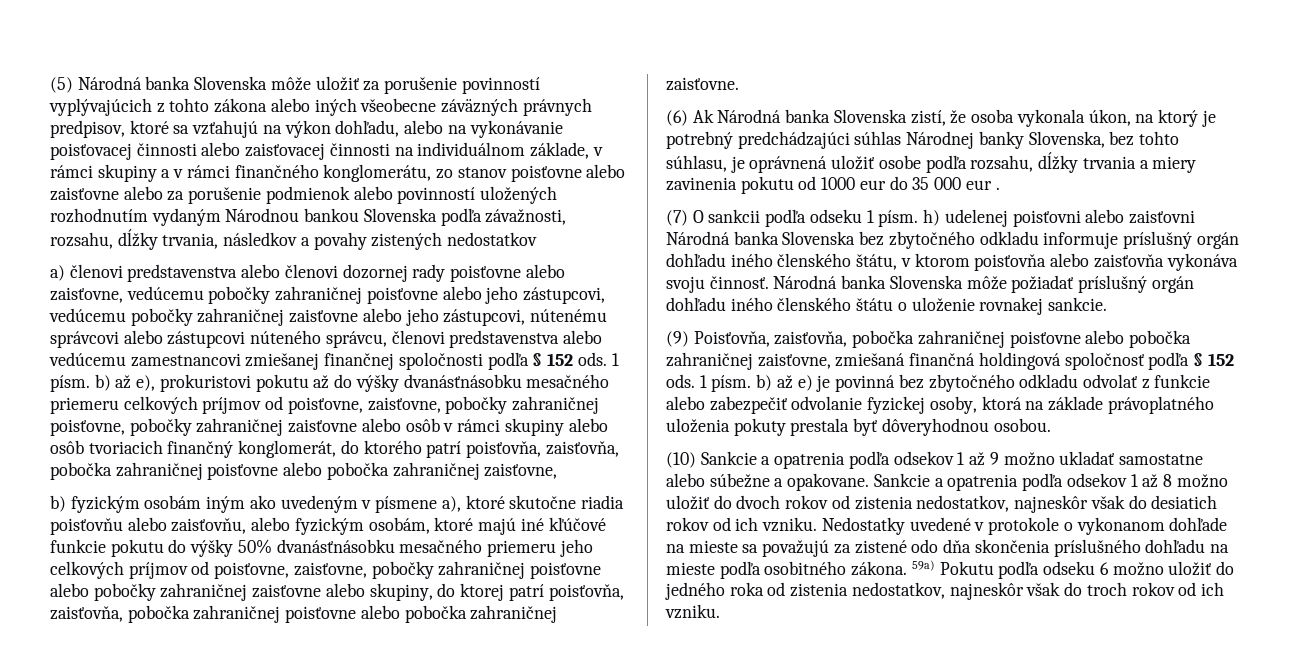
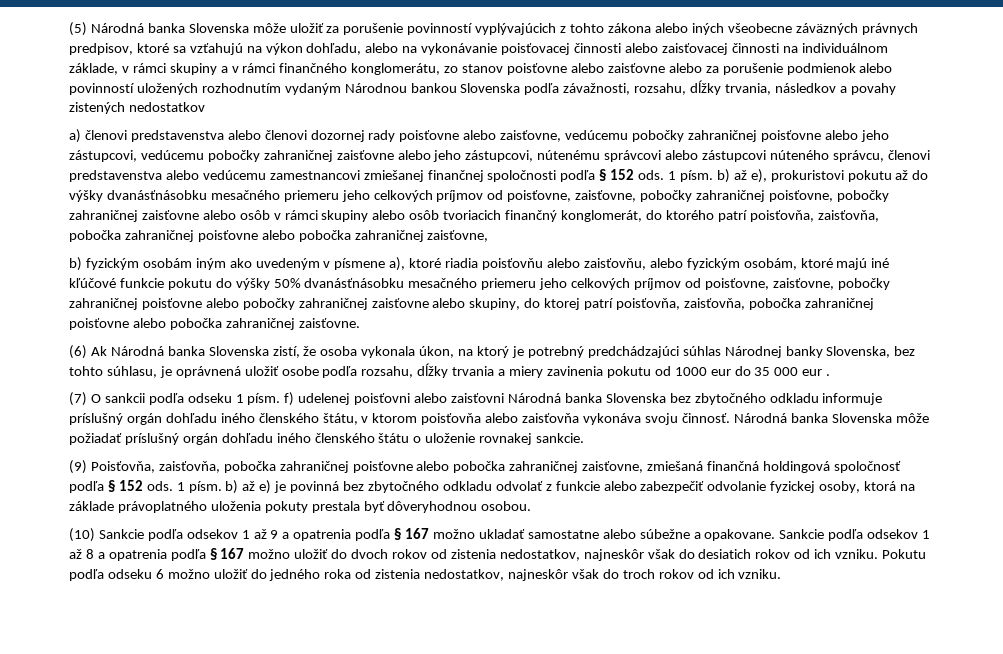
(119, 405) none -> [341,190,370,202] jeho
[509,495,577,509] skutočne -> (442, 263) none
[923,209,941,226] h) -> [284,392,295,406] f)
[761,452,846,469] a opatrenia -> (144, 534) none
(999, 458) none -> [282,528,430,541] a opatrenia podľa § 167
[934,474,1019,491] a opatrenia -> (825, 534) none
(1172, 480) none -> [97,548,245,561] a opatrenia podľa § 167
[821,517,1228,535] [666,539,1229,557] [666,560,935,579] Nedostatky uvedené v protokole o vykonanom dohľade na mieste sa považujú za zistené odo dňa skončenia príslušného dohľadu na mieste podľa osobitného zákona. 59a) -> (879, 554) none

